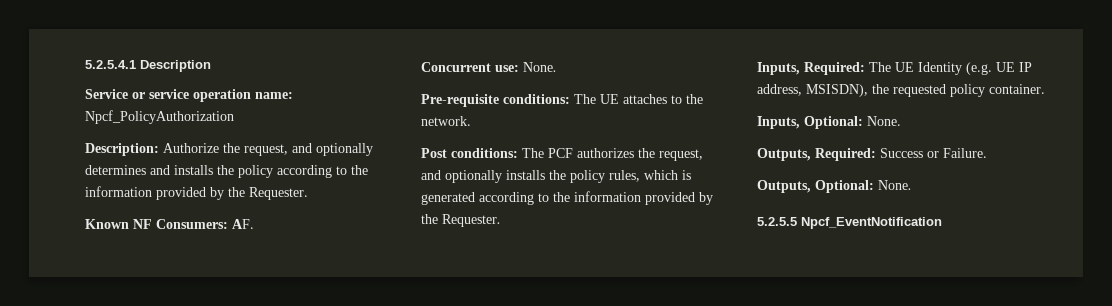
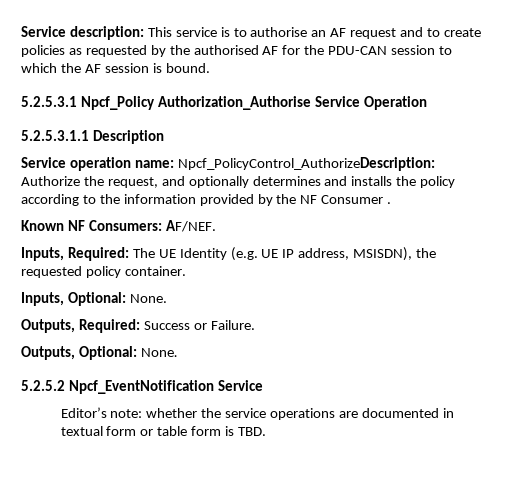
[85,60,211,72] [85,89,293,102] [85,110,234,124] [85,143,159,156] 5.2.5.4.1 Description // Service or service operation name: Npcf_PolicyAuthorization // Description: -> [21,26,481,40] [21,45,453,57] [21,63,210,73] [21,96,427,110] [21,130,164,144] [21,157,435,171] Service description: This service is to authorise an AF request and to create policies as requested by the authorised AF for the PDU-CAN session to which the AF session is bound. // 5.2.5.3.1 Npcf_Policy Authorization_Authorise Service Operation // 5.2.5.3.1.1 Description // Service operation name: Npcf_PolicyControl_AuthorizeDescription:
[249,187,308,200] Requester. -> [300,195,392,204] NF Consumer .
[232,219,254,229] [421,62,557,72] [421,94,703,107] [421,116,471,126] [421,148,703,161] [421,170,691,183] [421,191,713,205] [421,214,501,227] AF. // Concurrent use: None. // Pre-requisite conditions: The UE attaches to the network. // Post conditions: The PCF authorizes the request, and optionally installs the policy rules, which is generated according to the information provided by the Requester. -> [165,220,216,232] AF/NEF.
[757,217,942,229] 5.2.5.5 Npcf_EventNotification -> [21,380,263,394] [60,407,454,420] [60,426,267,436] 5.2.5.2 Npcf_EventNotification Service // Editor’s note: whether the service operations are documented in textual form or table form is TBD.

